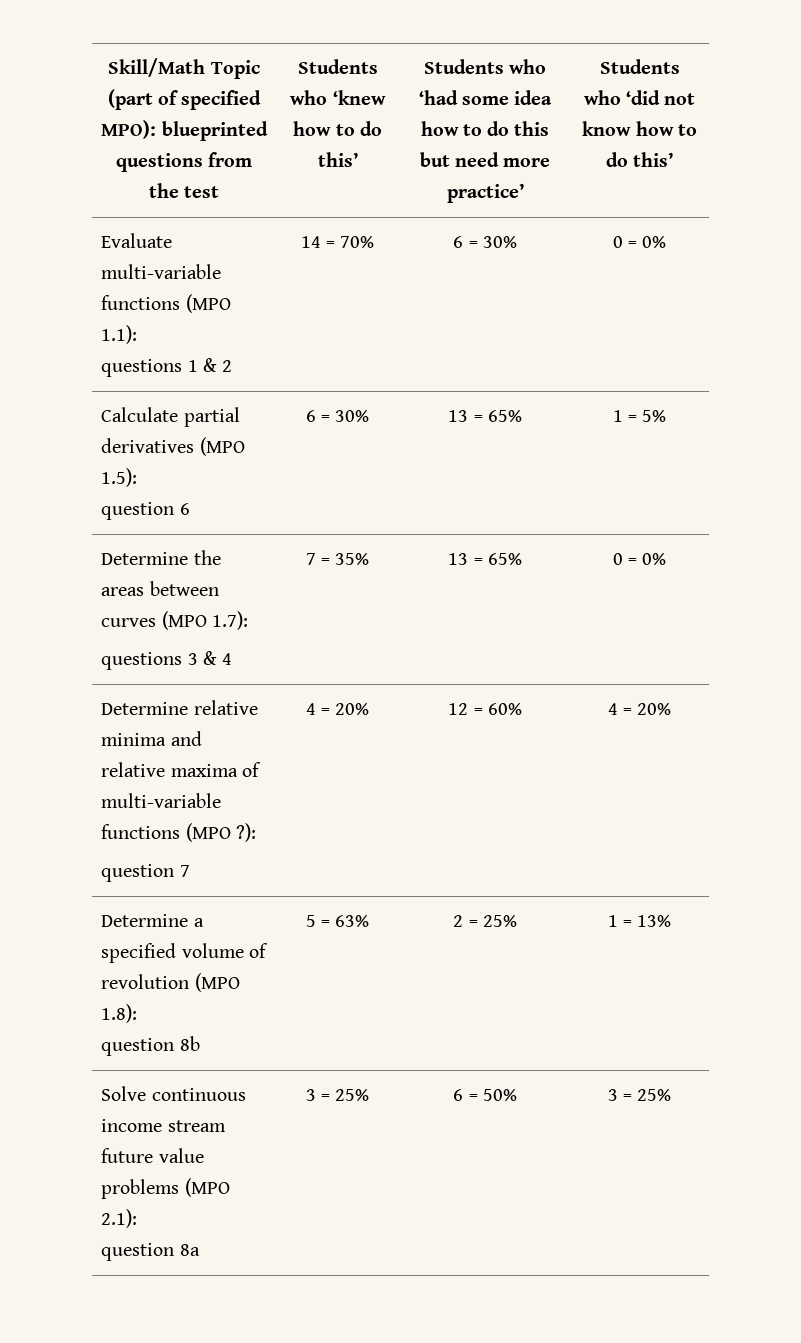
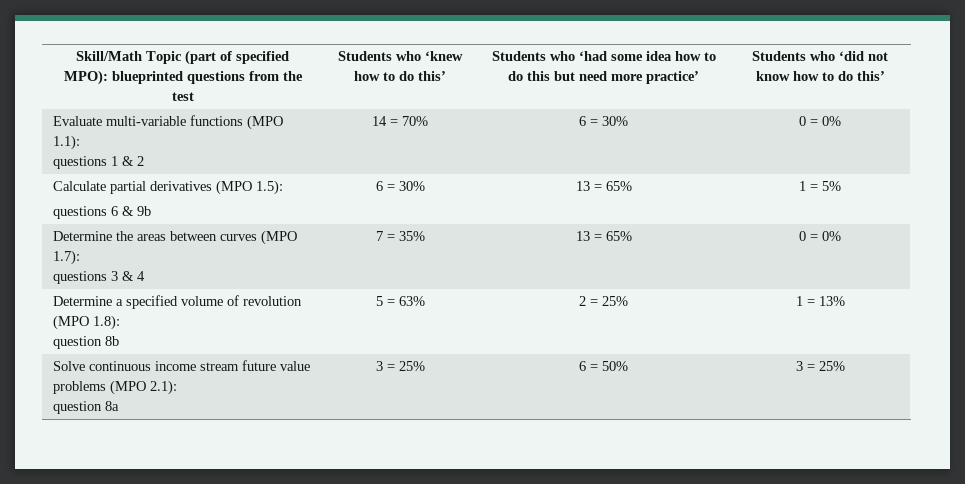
[101,502,190,520] question 6 -> [53,206,152,219] questions 6 & 9b
[101,700,258,715] [101,731,202,746] [101,762,261,777] [101,793,222,808] [101,823,256,842] [101,864,190,882] [305,703,370,715] [448,703,522,715] [607,703,672,715] // Determine relative minima and relative maxima of multi-variable functions (MPO ?): // question 7 | 4 = 20% | 12 = 60% | 4 = 20% -> (841, 236) none

